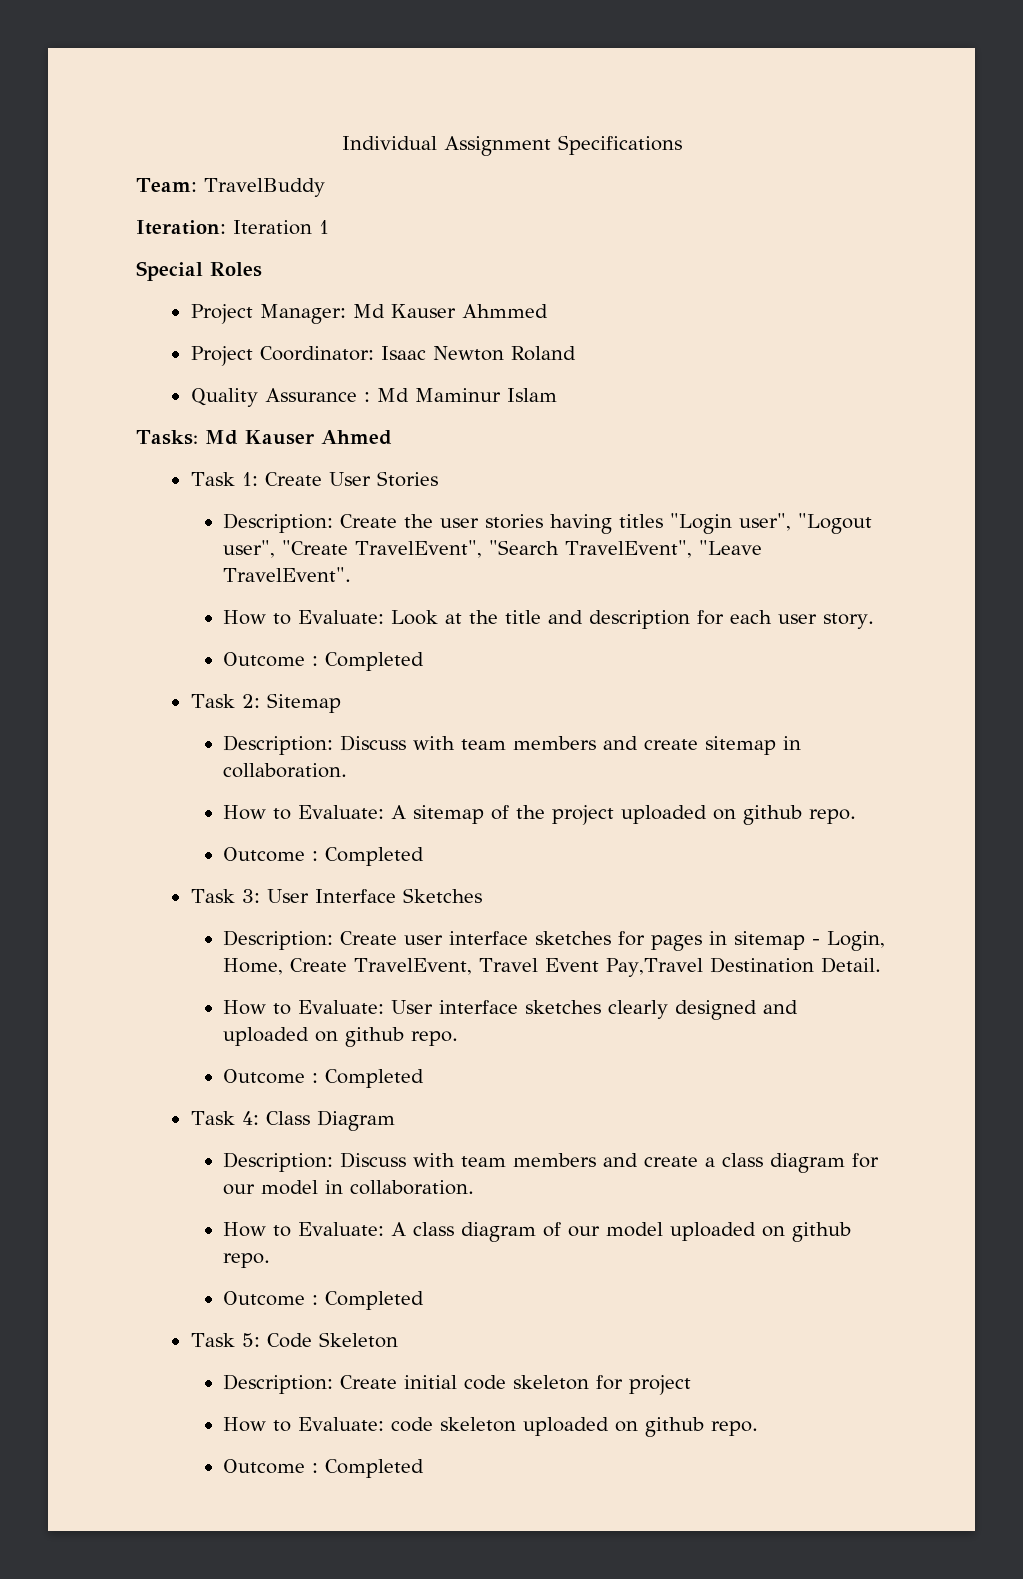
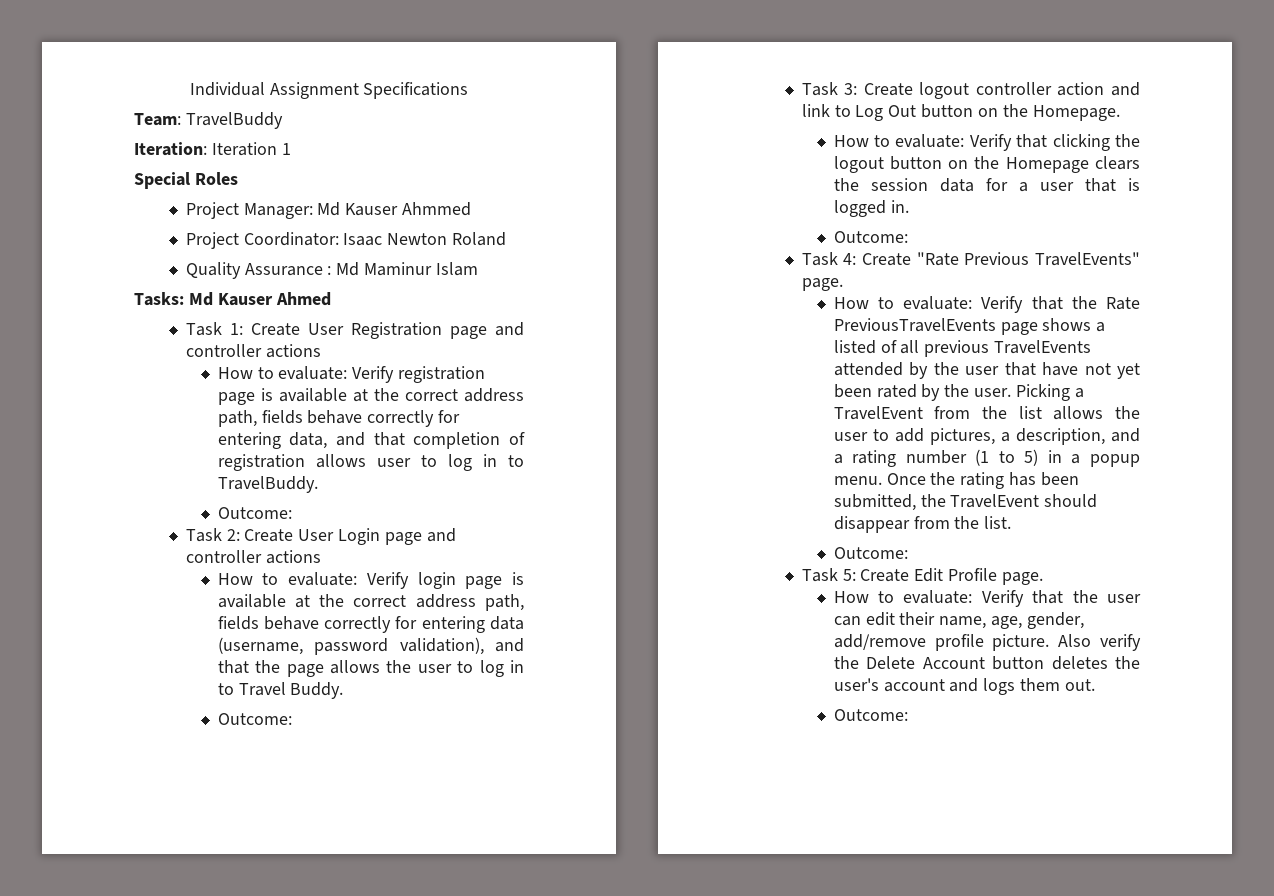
[376,471,438,487] [223,513,873,534] [223,540,763,558] [223,567,352,582] [223,610,875,629] [223,652,425,671] [190,693,341,713] [223,735,802,755] [223,763,348,778] [223,805,857,825] [223,847,425,866] [190,888,482,903] [223,930,886,951] [223,957,882,977] [223,1000,799,1020] [223,1027,459,1047] [223,1069,425,1088] [190,1110,395,1131] [223,1152,880,1173] [223,1180,475,1195] [223,1222,852,1242] [223,1253,271,1268] [223,1291,425,1310] [190,1332,398,1348] [223,1374,692,1395] [223,1417,759,1437] [223,1459,425,1478] Stories // Description: Create the user stories having titles "Login user", "Logout user", "Create TravelEvent", "Search TravelEvent", "Leave TravelEvent". // How to Evaluate: Look at the title and description for each user story. // Outcome : Completed // Task 2: Sitemap // Description: Discuss with team members and create sitemap in collaboration. // How to Evaluate: A sitemap of the project uploaded on github repo. // Outcome : Completed // Task 3: User Interface Sketches // Description: Create user interface sketches for pages in sitemap - Login, Home, Create TravelEvent, Travel Event Pay,Travel Destination Detail. // How to Evaluate: User interface sketches clearly designed and uploaded on github repo. // Outcome : Completed // Task 4: Class Diagram // Description: Discuss with team members and create a class diagram for our model in collaboration. // How to Evaluate: A class diagram of our model uploaded on github repo. // Outcome : Completed // Task 5: Code Skeleton // Description: Create initial code skeleton for project // How to Evaluate: code skeleton uploaded on github repo. // Outcome : Completed -> [350,322,524,339] [185,344,321,358] [217,366,486,383] [217,388,524,405] [217,410,461,427] [217,432,525,449] [217,454,524,471] [217,476,318,493] [217,507,292,519] [185,528,456,545] [185,550,321,564] [217,572,524,589] [217,594,524,611] [217,616,524,633] [217,637,524,655] [217,660,524,677] [217,682,344,699] [217,713,292,725] [801,82,1140,99] [801,104,1120,121] [833,134,1140,151] [833,156,1140,173] [833,178,1140,192] [833,200,909,217] [833,231,908,243] [801,252,1140,266] [801,278,843,291] [833,296,1140,313] [833,318,1106,335] [833,340,1092,357] [833,362,1140,379] [833,384,1084,401] [833,406,1140,420] [833,428,1140,445] [833,449,1140,467] [833,472,1080,489] [833,494,1098,511] [833,516,1012,533] [833,547,908,559] [801,568,1044,585] [833,590,1141,607] [833,612,1085,629] [833,634,1141,651] [833,656,1140,670] [833,678,1096,695] [833,709,908,721] Registration page and controller actions // How to evaluate: Verify registration page is available at the correct address path, fields behave correctly for entering data, and that completion of registration allows user to log in to TravelBuddy. // Outcome: // Task 2: Create User Login page and controller actions // How to evaluate: Verify login page is available at the correct address path, fields behave correctly for entering data (username, password validation), and that the page allows the user to log in to Travel Buddy. // Outcome: // Task 3: Create logout controller action and link to Log Out button on the Homepage. // How to evaluate: Verify that clicking the logout button on the Homepage clears the session data for a user that is logged in. // Outcome: // Task 4: Create "Rate Previous TravelEvents" page. // How to evaluate: Verify that the Rate PreviousTravelEvents page shows a listed of all previous TravelEvents attended by the user that have not yet been rated by the user. Picking a TravelEvent from the list allows the user to add pictures, a description, and a rating number (1 to 5) in a popup menu. Once the rating has been submitted, the TravelEvent should disappear from the list. // Outcome: // Task 5: Create Edit Profile page. // How to evaluate: Verify that the user can edit their name, age, gender, add/remove profile picture. Also verify the Delete Account button deletes the user's account and logs them out. // Outcome:

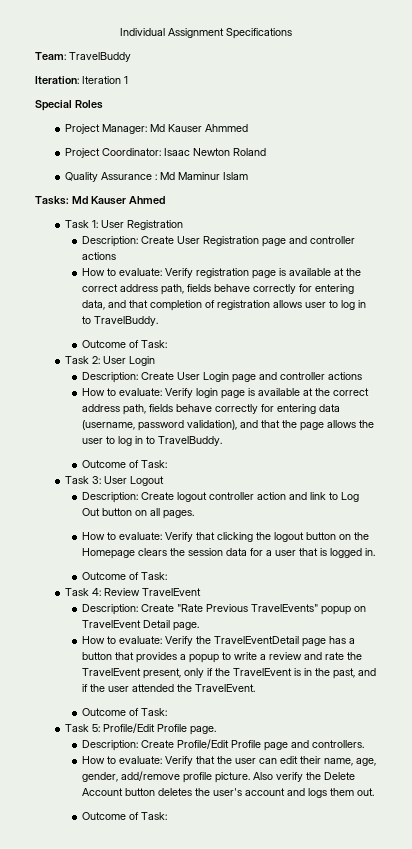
(243, 329) none -> [100,220,183,230] [81,236,138,247] User Registration // Description:
[217,507,292,519] Outcome: -> [81,340,167,348] Outcome of Task:
(240, 535) none -> [102,356,155,366] [81,372,138,383] User Login // Description:
[238,682,344,699] [217,713,292,725] Travel Buddy. // Outcome: -> [157,436,222,446] [81,460,167,468] TravelBuddy. // Outcome of Task:
(858, 89) none -> [103,476,164,486] [81,492,138,503] User Logout // Description:
[1002,104,1120,121] the Homepage. -> [149,508,194,519] all pages.
[833,231,908,243] Outcome: -> [81,572,167,580] Outcome of Task:
(857, 259) none -> [103,588,201,596] [81,604,138,615] Review TravelEvent // Description:
[801,278,843,291] [833,296,1140,313] [833,318,1106,335] [833,340,1092,357] [833,362,1140,379] [833,384,1084,401] [833,406,1140,420] [833,428,1140,445] [833,449,1140,467] [833,472,1080,489] [833,494,1098,511] [833,516,1012,533] [833,547,908,559] page. // How to evaluate: Verify that the Rate PreviousTravelEvents page shows a listed of all previous TravelEvents attended by the user that have not yet been rated by the user. Picking a TravelEvent from the list allows the user to add pictures, a description, and a rating number (1 to 5) in a popup menu. Once the rating has been submitted, the TravelEvent should disappear from the list. // Outcome: -> [320,606,366,615] [81,620,199,631] [81,636,355,647] [81,652,362,663] [81,668,376,679] [81,684,255,692] [81,708,167,716] popup on TravelEvent Detail page. // How to evaluate: Verify the TravelEventDetail page has a button that provides a popup to write a review and rate the TravelEvent present, only if the TravelEvent is in the past, and if the user attended the TravelEvent. // Outcome of Task:
[860,568,944,582] Create Edit -> [102,723,155,733] Profile/Edit
(1044, 578) none -> [81,739,364,751] // Description: Create Profile/Edit Profile page and controllers.
[833,709,908,721] Outcome: -> [81,812,167,820] Outcome of Task:

